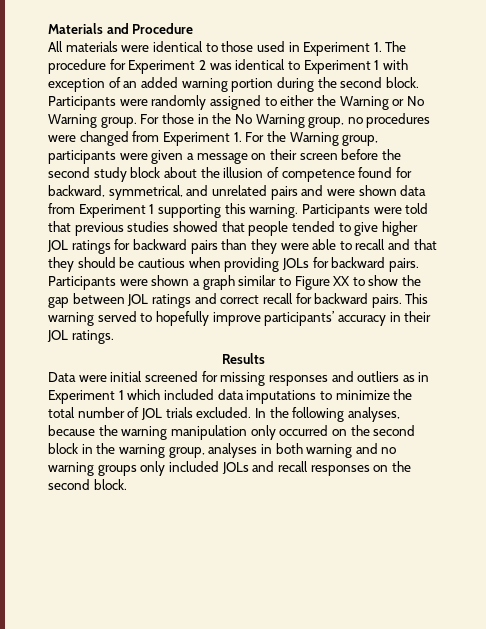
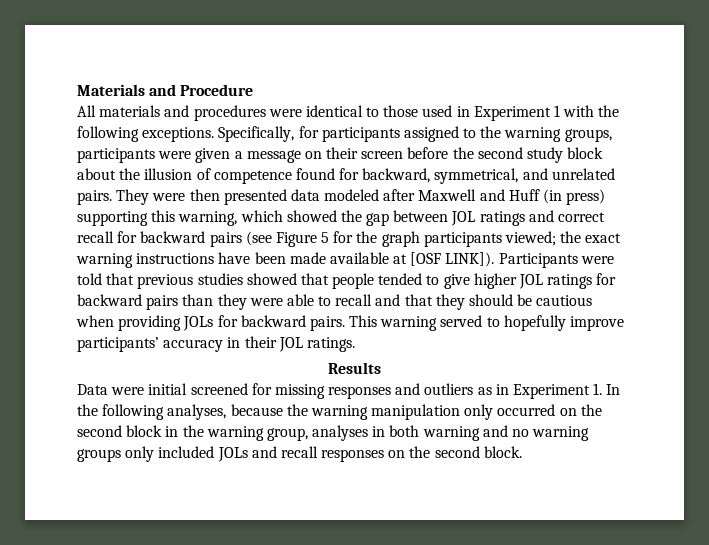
(118, 46) none -> [164,105,266,121] and procedures
[373,41,407,52] [48,59,408,74] [48,77,419,92] [48,95,424,110] [48,113,431,128] [48,131,379,146] 1. The procedure for Experiment 2 was identical to Experiment 1 with exception of an added warning portion during the second block. Participants were randomly assigned to either the Warning or No Warning group. For those in the No Warning group, no procedures were changed from Experiment 1. For the Warning group, -> [554,105,620,117] [77,126,612,142] 1 with the following exceptions. Specifically, for participants assigned to the warning groups,
[270,185,427,200] [48,203,299,218] pairs and were shown data from Experiment 1 supporting this warning. -> [77,189,606,205] [77,210,606,226] [77,231,622,247] [76,252,495,268] pairs. They were then presented data modeled after Maxwell and Huff (in press) supporting this warning, which showed the gap between JOL ratings and correct recall for backward pairs (see Figure 5 for the graph participants viewed; the exact warning instructions have been made available at [OSF LINK]).
[48,275,422,290] [48,293,402,308] Participants were shown a graph similar to Figure XX to show the gap between JOL ratings and correct recall for backward pairs. -> (345, 323) none
[118,389,413,404] [48,407,252,420] 1 which included data imputations to minimize the total number of JOL trials excluded. -> [593,383,603,395] 1.

